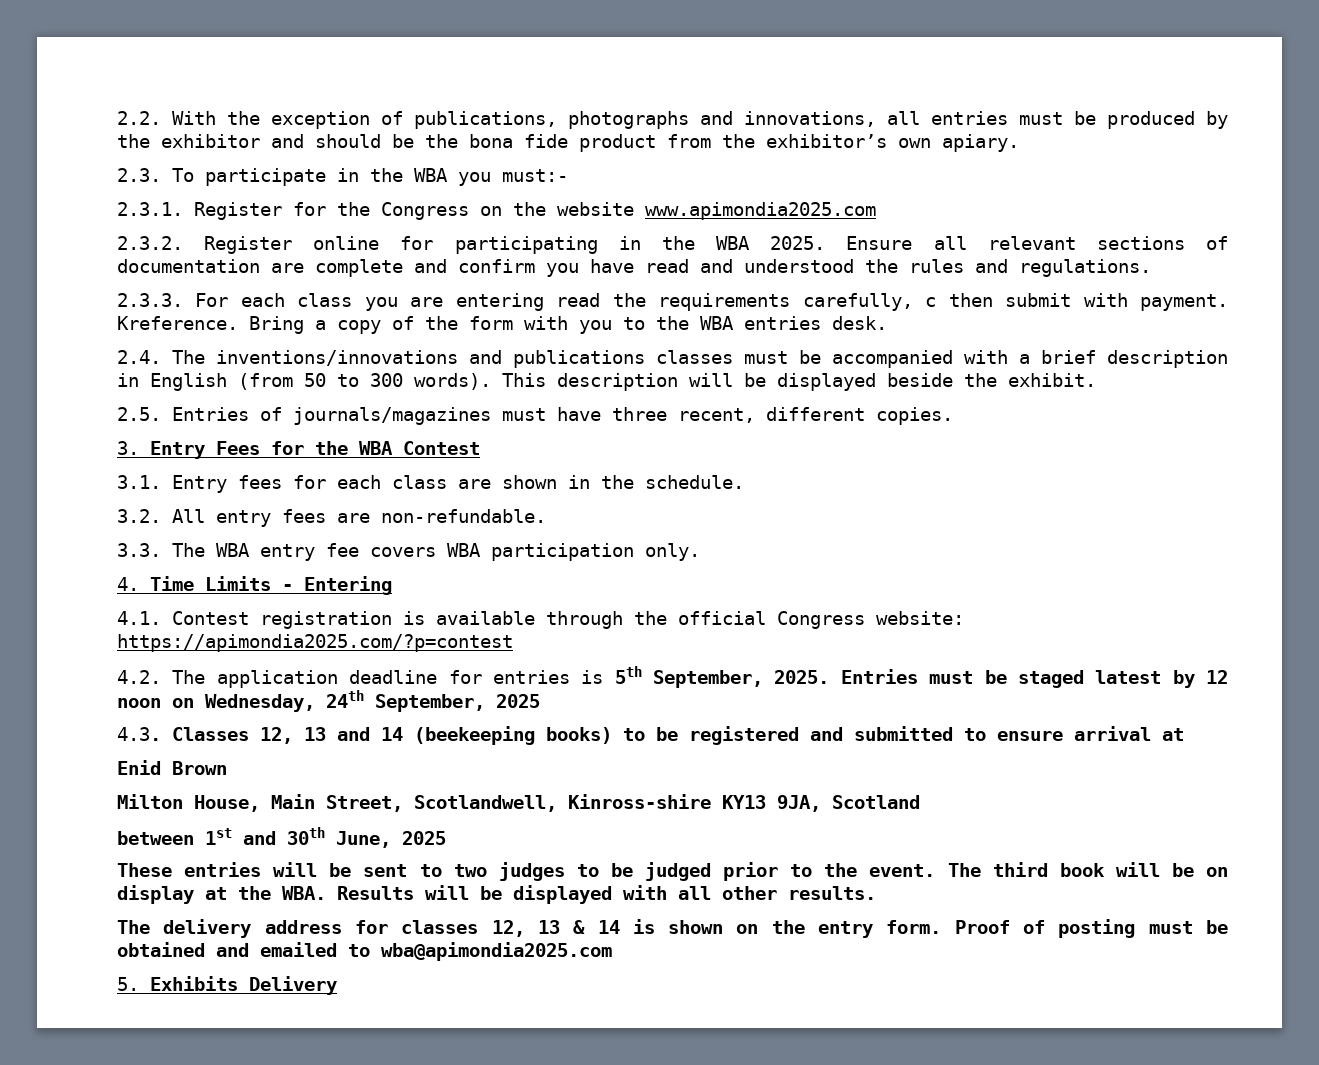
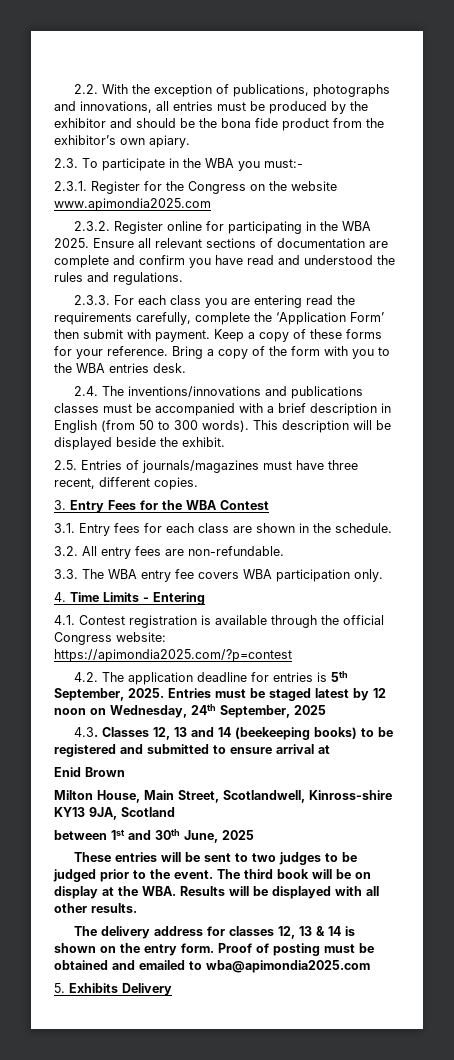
[925,293,1228,311] [117,316,238,330] c then submit with payment. Kreference. -> [195,312,384,325] [54,329,382,342] [54,346,168,359] complete the ‘Application Form’ then submit with payment. Keep a copy of these forms for your reference.

